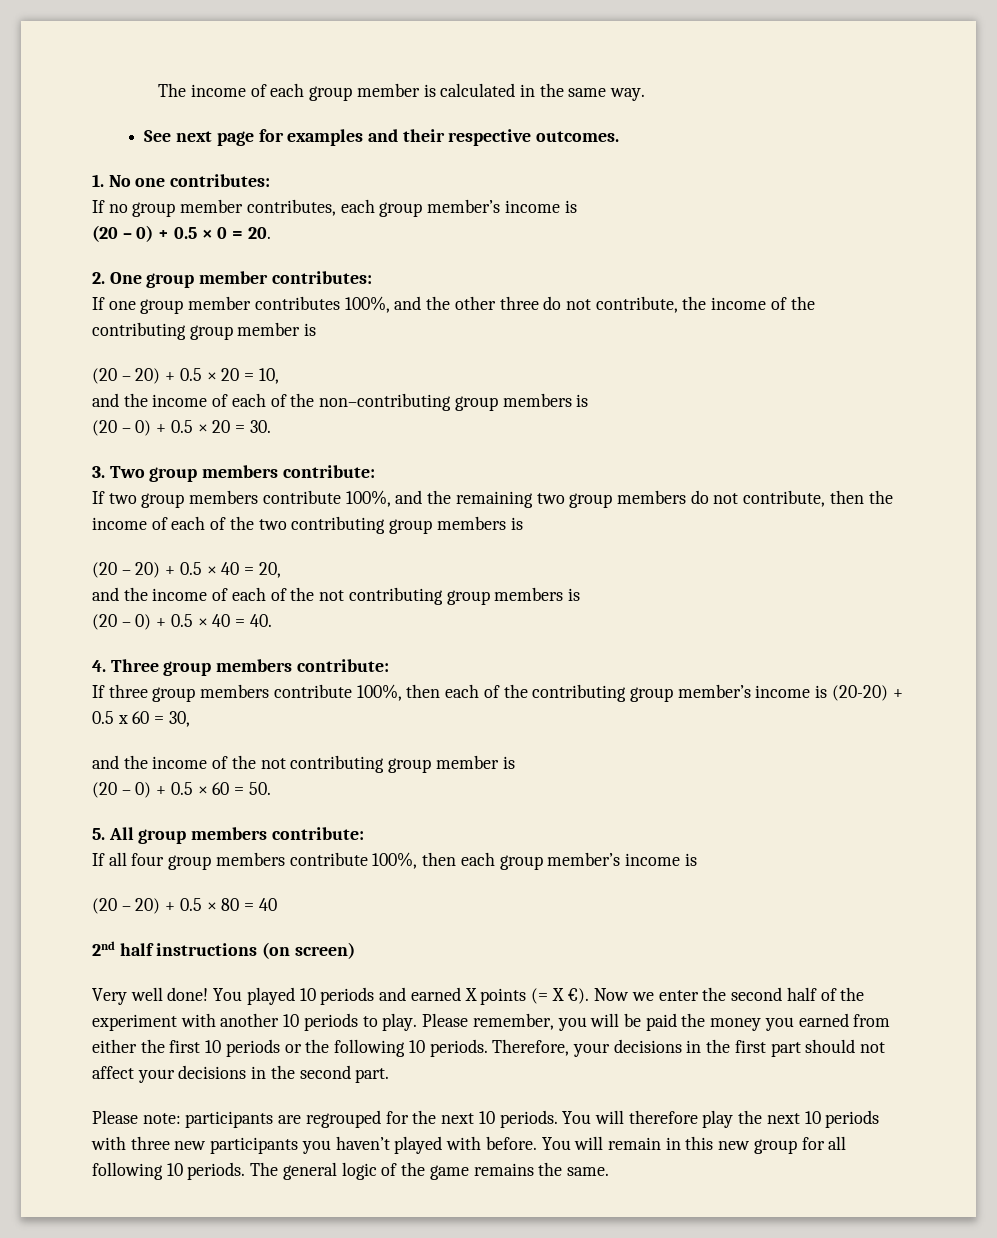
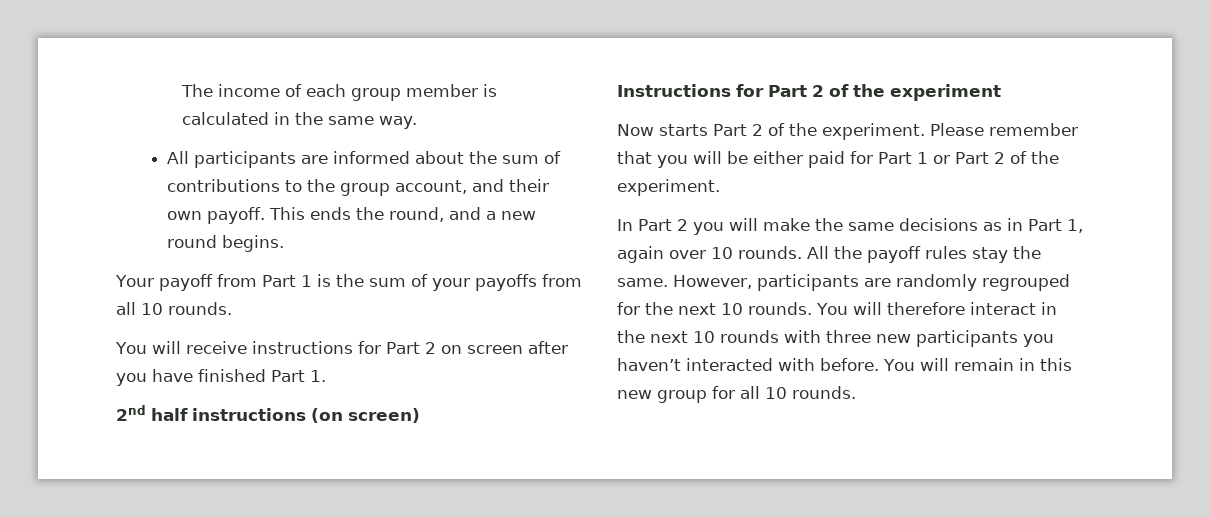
[144,129,620,146] [92,174,271,187] [92,199,577,217] [92,225,271,242] [92,271,372,288] [92,296,815,314] [92,322,317,340] [92,368,279,384] [92,393,589,411] [92,420,271,436] [92,465,375,482] [92,490,893,508] [92,516,523,534] [92,562,281,578] [92,587,580,605] [92,614,272,630] [92,659,389,676] [92,684,903,702] [92,711,190,727] [92,755,515,773] [92,782,271,798] [92,827,364,844] [92,852,697,870] [92,898,277,914] See next page for examples and their respective outcomes. // 1. No one contributes: // If no group member contributes, each group member’s income is // (20 – 0) + 0.5 × 0 = 20. // 2. One group member contributes: // If one group member contributes 100%, and the other three do not contribute, the income of the contributing group member is // (20 – 20) + 0.5 × 20 = 10, // and the income of each of the non–contributing group members is // (20 – 0) + 0.5 × 20 = 30. // 3. Two group members contribute: // If two group members contribute 100%, and the remaining two group members do not contribute, then the income of each of the two contributing group members is // (20 – 20) + 0.5 × 40 = 20, // and the income of each of the not contributing group members is // (20 – 0) + 0.5 × 40 = 40. // 4. Three group members contribute: // If three group members contribute 100%, then each of the contributing group member’s income is (20-20) + 0.5 x 60 = 30, // and the income of the not contributing group member is // (20 – 0) + 0.5 × 60 = 50. // 5. All group members contribute: // If all four group members contribute 100%, then each group member’s income is // (20 – 20) + 0.5 × 80 = 40 -> [166,151,561,168] [166,179,549,196] [166,207,536,224] [166,235,284,252] [115,274,582,291] [116,302,232,315] [115,341,568,354] [116,369,326,386] All participants are informed about the sum of contributions to the group account, and their own payoff. This ends the round, and a new round begins. // Your payoff from Part 1 is the sum of your payoffs from all 10 rounds. // You will receive instructions for Part 2 on screen after you have finished Part 1.
[92,987,865,1005] [92,1013,891,1031] [92,1039,886,1057] [92,1065,390,1083] [92,1110,302,1128] Very well done! You played 10 periods and earned X points (= X €). Now we enter the second half of the experiment with another 10 periods to play. Please remember, you will be paid the money you earned from either the first 10 periods or the following 10 periods. Therefore, your decisions in the first part should not affect your decisions in the second part. // Please note: participants are -> [617,84,1001,101] [617,123,1078,140] [617,151,1059,168] [617,179,720,196] [617,218,1083,235] [617,246,1041,263] [617,274,977,291] Instructions for Part 2 of the experiment // Now starts Part 2 of the experiment. Please remember that you will be either paid for Part 1 or Part 2 of the experiment. // In Part 2 you will make the same decisions as in Part 1, again over 10 rounds. All the payoff rules stay the same. However, participants are randomly
[499,1110,558,1128] periods. -> [748,302,812,315] rounds.
[702,1110,880,1128] play the next 10 periods -> [969,302,1057,315] [617,330,779,343] interact in the next 10 rounds
[394,1136,443,1154] played -> [686,358,773,371] interacted
[92,1162,609,1180] following 10 periods. The general logic of the game remains the same. -> [765,386,856,399] 10 rounds.

